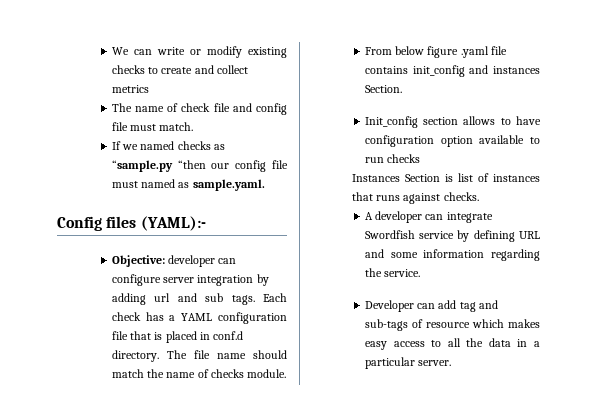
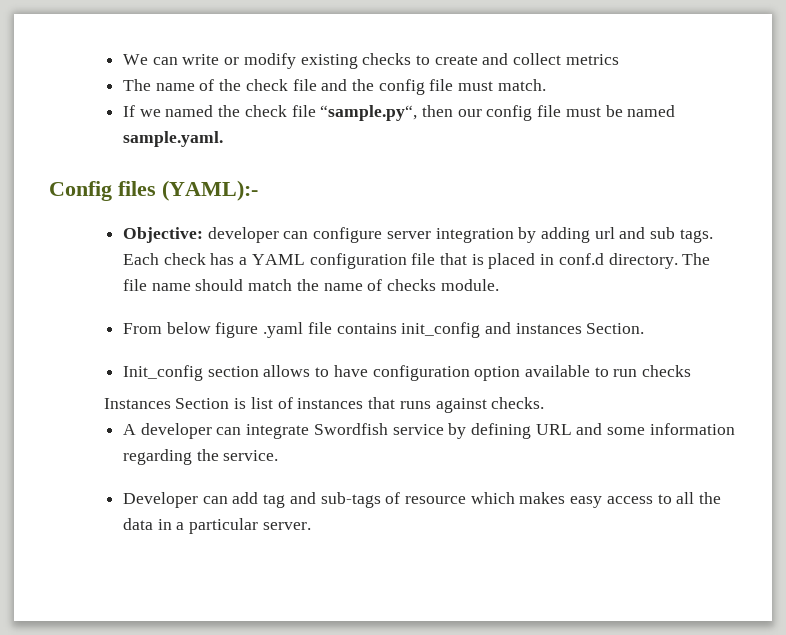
(179, 107) none -> [219,79,242,91] the
(252, 107) none -> [352,79,375,91] the
[177,141,225,150] [111,160,206,172] checks as “sample.py “then -> [218,105,454,121] the check file “sample.py“, then
[141,179,190,188] named as -> [605,105,676,117] be named

